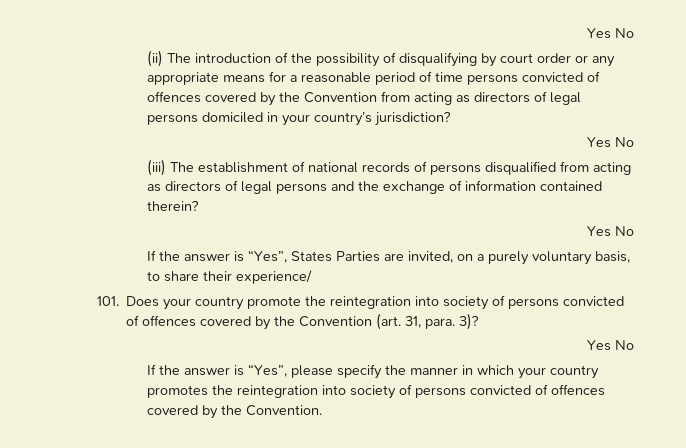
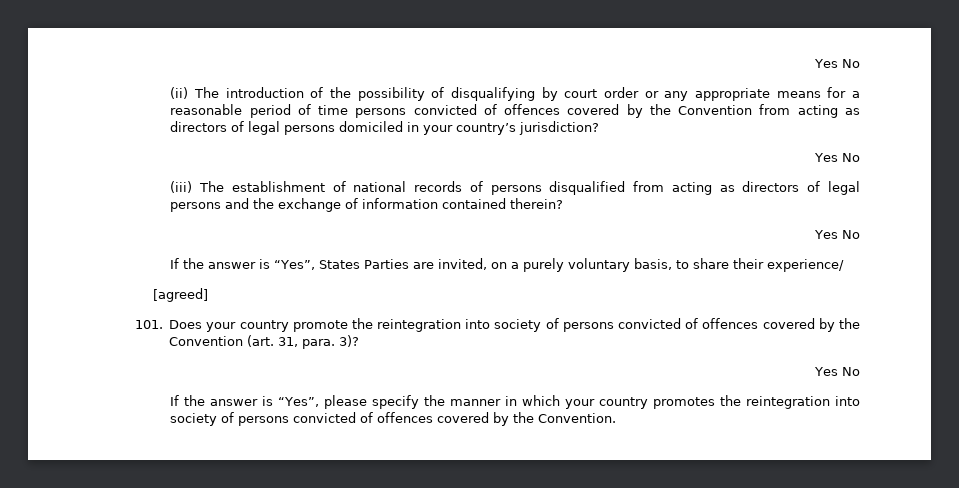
(313, 277) none -> [152,288,208,302] // [agreed]

